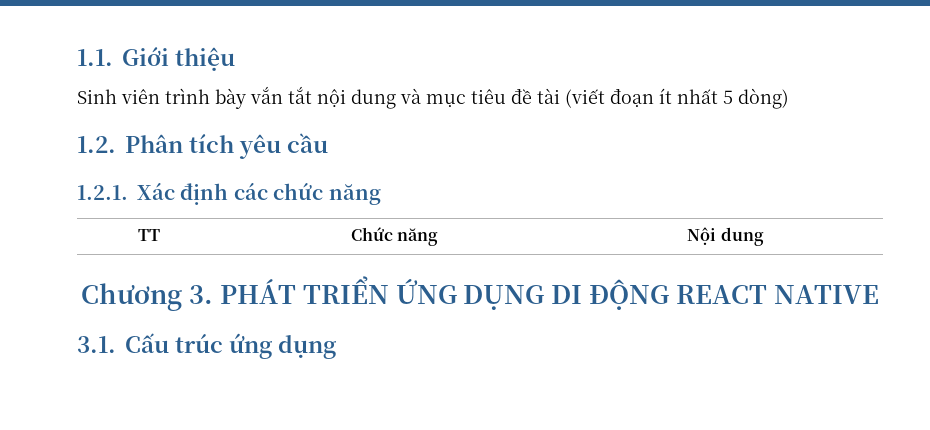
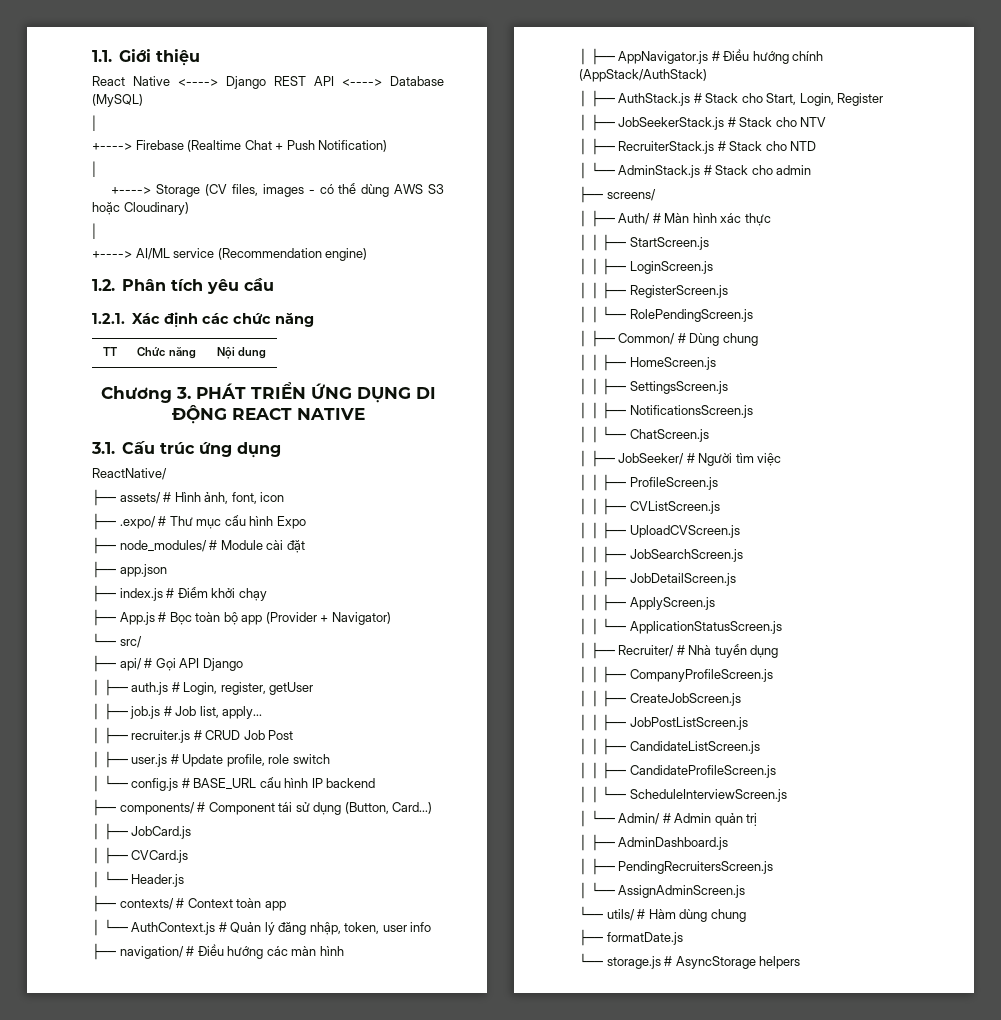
[77,86,789,109] Sinh viên trình bày vắn tắt nội dung và mục tiêu đề tài (viết đoạn ít nhất 5 dòng) -> [92,76,444,89] [92,94,143,107] [92,115,96,131] [92,140,388,152] [92,161,96,177] [111,183,444,197] [92,202,189,215] [92,223,96,239] [92,248,368,261] React Native <----> Django REST API <----> Database (MySQL) // | // +----> Firebase (Realtime Chat + Push Notification) // | // +----> Storage (CV files, images - có thể dùng AWS S3 hoặc Cloudinary) // | // +----> AI/ML service (Recommendation engine)
(337, 347) none -> [92,468,167,480] [92,489,285,506] [92,513,306,530] [92,537,305,554] [92,561,167,578] [92,585,267,602] [92,609,391,626] [92,633,142,648] [92,655,243,672] [92,679,314,696] [92,703,263,720] [92,727,294,744] [92,751,330,768] [92,775,376,792] [92,799,433,816] [92,823,192,840] [92,847,189,864] [92,871,185,888] [92,895,286,912] [92,919,432,936] [92,943,344,960] [579,48,824,65] [579,69,707,82] [579,90,884,107] [579,114,827,131] [579,138,817,155] [579,162,812,179] [579,186,656,203] [579,210,771,227] [579,234,709,251] [579,258,713,275] [579,282,728,299] [579,306,753,323] [579,330,758,347] [579,354,716,371] [579,378,728,395] [579,402,753,419] [579,426,709,443] [579,450,782,467] [579,474,718,491] [579,498,720,515] [579,522,740,539] [579,546,743,563] [579,570,736,587] [579,594,715,611] [579,618,782,635] [579,642,779,659] [579,666,773,683] [579,690,741,707] [579,714,748,731] [579,738,760,755] [579,762,776,779] [579,786,787,803] [579,810,758,827] [579,834,729,851] [579,858,774,875] [579,882,746,899] [579,906,746,922] [579,929,683,946] [579,953,801,969] // ReactNative/ // ├── assets/ # Hình ảnh, font, icon // ├── .expo/ # Thư mục cấu hình Expo // ├── node_modules/ # Module cài đặt // ├── app.json // ├── index.js # Điểm khởi chạy // ├── App.js # Bọc toàn bộ app (Provider + Navigator) // └── src/ // ├── api/ # Gọi API Django // │ ├── auth.js # Login, register, getUser // │ ├── job.js # Job list, apply... // │ ├── recruiter.js # CRUD Job Post // │ ├── user.js # Update profile, role switch // │ └── config.js # BASE_URL cấu hình IP backend // ├── components/ # Component tái sử dụng (Button, Card...) // │ ├── JobCard.js // │ ├── CVCard.js // │ └── Header.js // ├── contexts/ # Context toàn app // │ └── AuthContext.js # Quản lý đăng nhập, token, user info // ├── navigation/ # Điều hướng các màn hình // │ ├── AppNavigator.js # Điều hướng chính (AppStack/AuthStack) // │ ├── AuthStack.js # Stack cho Start, Login, Register // │ ├── JobSeekerStack.js # Stack cho NTV // │ ├── RecruiterStack.js # Stack cho NTD // │ └── AdminStack.js # Stack cho admin // ├── screens/ // │ ├── Auth/ # Màn hình xác thực // │ │ ├── StartScreen.js // │ │ ├── LoginScreen.js // │ │ ├── RegisterScreen.js // │ │ └── RolePendingScreen.js // │ ├── Common/ # Dùng chung // │ │ ├── HomeScreen.js // │ │ ├── SettingsScreen.js // │ │ ├── NotificationsScreen.js // │ │ └── ChatScreen.js // │ ├── JobSeeker/ # Người tìm việc // │ │ ├── ProfileScreen.js // │ │ ├── CVListScreen.js // │ │ ├── UploadCVScreen.js // │ │ ├── JobSearchScreen.js // │ │ ├── JobDetailScreen.js // │ │ ├── ApplyScreen.js // │ │ └── ApplicationStatusScreen.js // │ ├── Recruiter/ # Nhà tuyển dụng // │ │ ├── CompanyProfileScreen.js // │ │ ├── CreateJobScreen.js // │ │ ├── JobPostListScreen.js // │ │ ├── CandidateListScreen.js // │ │ ├── CandidateProfileScreen.js // │ │ └── ScheduleInterviewScreen.js // │ └── Admin/ # Admin quản trị // │ ├── AdminDashboard.js // │ ├── PendingRecruitersScreen.js // │ └── AssignAdminScreen.js // └── utils/ # Hàm dùng chung // ├── formatDate.js // └── storage.js # AsyncStorage helpers

